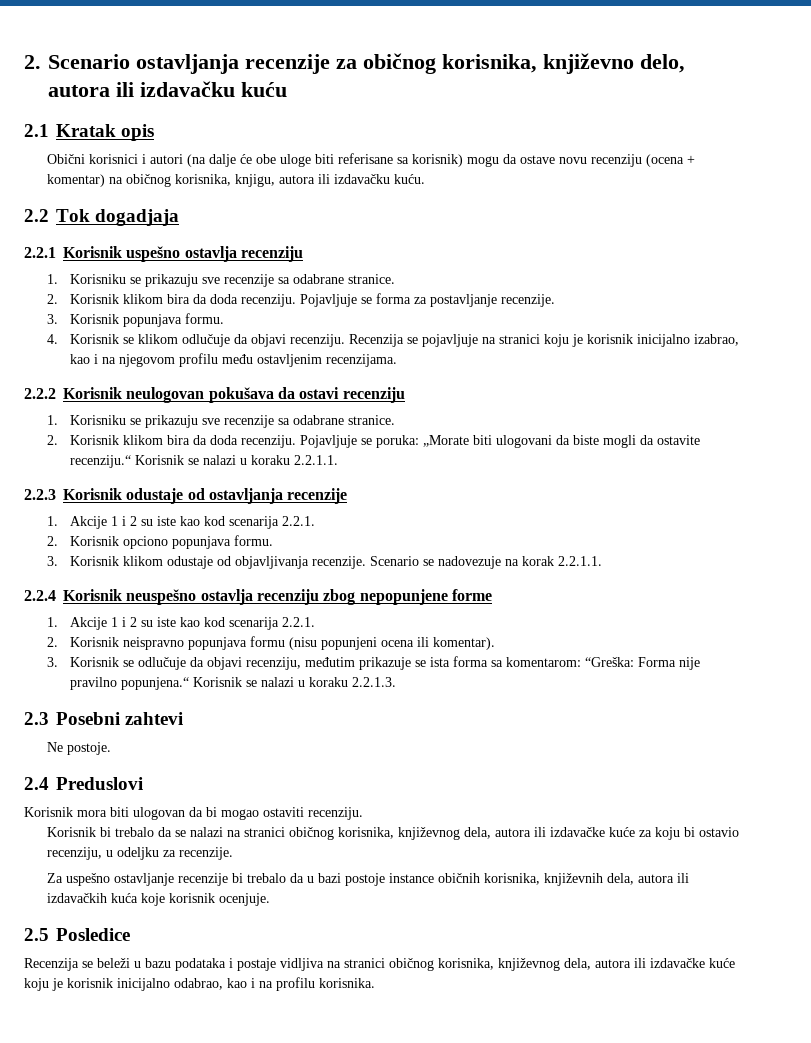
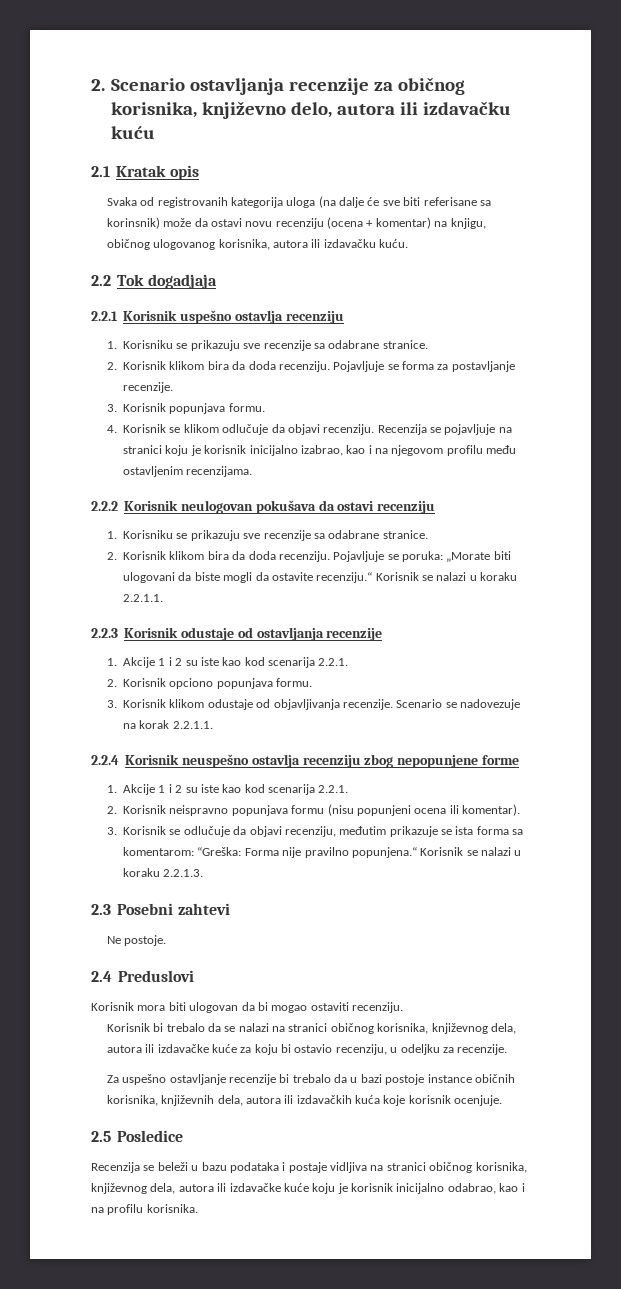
[46,154,183,164] Obični korisnici i autori -> [106,197,316,208] Svaka od registrovanih kategorija uloga
[255,154,311,167] obe uloge -> [382,200,400,206] sve
[411,154,555,167] korisnik) mogu da ostave -> [106,217,242,229] korinsnik) može da ostavi
[125,174,275,187] običnog korisnika, knjigu, -> [450,218,486,229] [106,239,270,250] knjigu, običnog ulogovanog korisnika,

